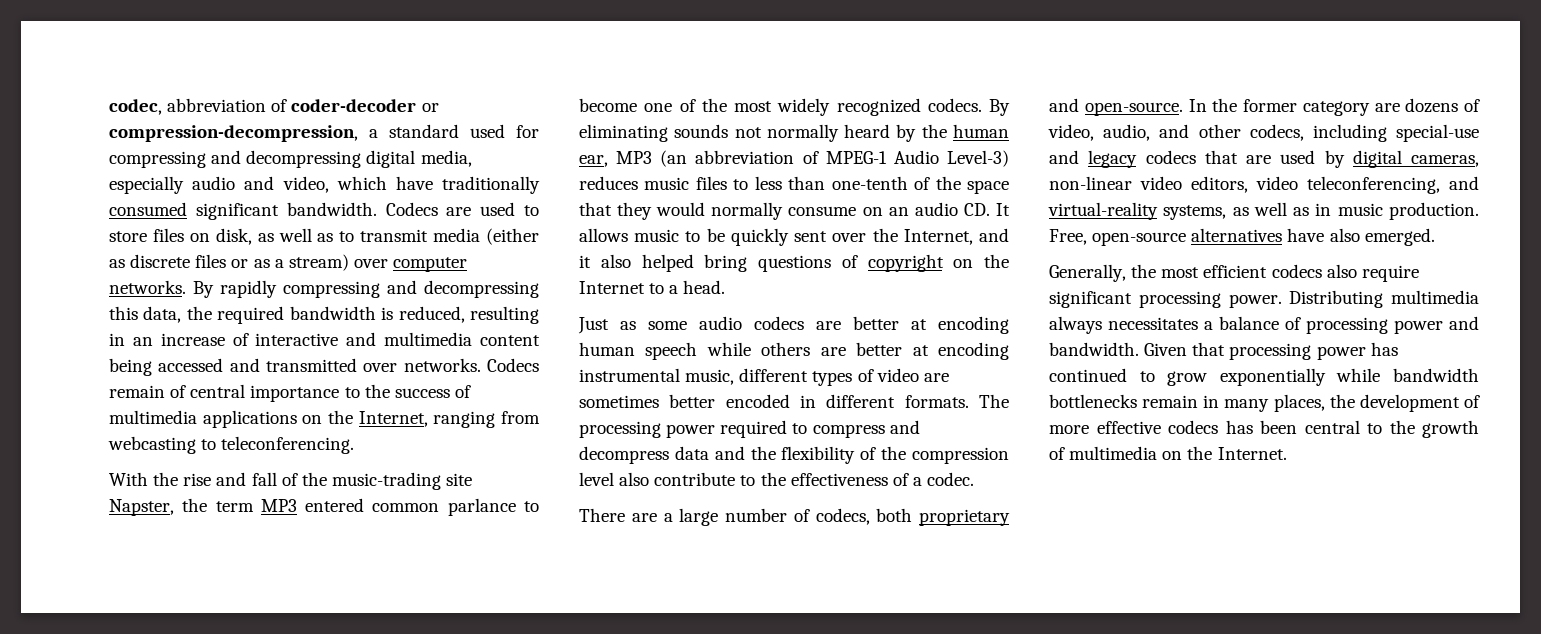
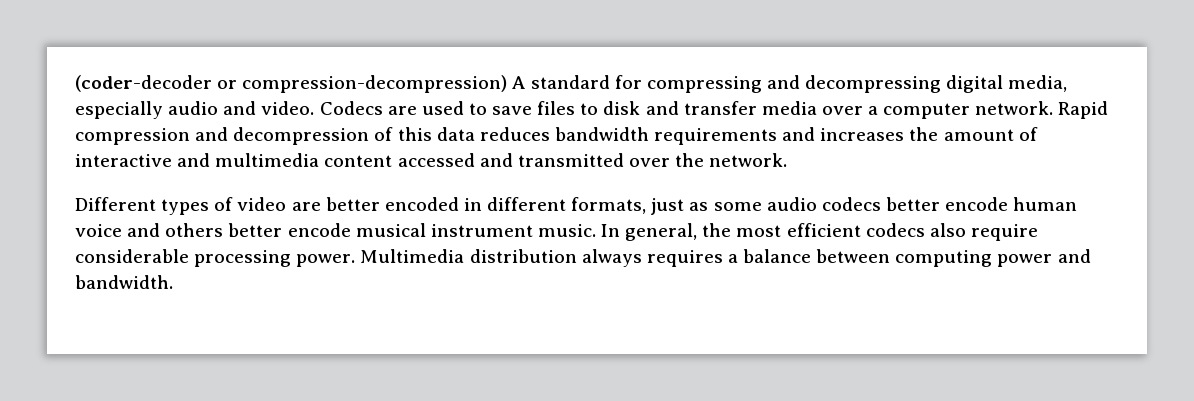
[109,98,439,115] [109,124,505,142] codec, abbreviation of coder-decoder or compression-decompression, a standard used -> [75,75,610,93] (coder-decoder or compression-decompression) A standard
[282,176,540,194] [109,202,539,220] [109,228,539,245] [109,254,468,272] [109,280,539,298] [109,306,539,324] [109,333,225,346] video, which have traditionally consumed significant bandwidth. Codecs are used to store files on disk, as well as to transmit media (either as discrete files or as a stream) over computer networks. By rapidly compressing and decompressing this data, the required bandwidth is reduced, resulting in an increase -> [261,101,1109,119] [75,127,1014,145] video. Codecs are used to save files to disk and transfer media over a computer network. Rapid compression and decompression of this data reduces bandwidth requirements and increases the amount
[109,358,152,376] being -> (393, 161) none
[403,358,539,372] [109,384,471,402] [109,410,541,428] [108,436,355,454] [109,472,473,490] [109,498,539,516] [579,98,1010,116] [579,124,1009,142] [579,150,1009,167] [579,176,1010,194] [579,202,1010,220] [579,228,1009,246] [579,254,1009,272] [579,280,726,294] [578,316,1009,334] [579,342,1009,360] [579,368,949,386] [579,394,1009,408] [579,420,920,438] [579,446,1009,464] [579,472,975,486] [579,508,1010,526] [1049,98,1480,116] [1048,124,1479,142] [1049,150,1479,168] [1049,176,1479,194] [1048,202,1479,220] [1049,228,1435,246] [1049,264,1126,282] networks. Codecs remain of central importance to the success of multimedia applications on the Internet, ranging from webcasting to teleconferencing. // With the rise and fall of the music-trading site Napster, the term MP3 entered common parlance to become one of the most widely recognized codecs. By eliminating sounds not normally heard by the human ear, MP3 (an abbreviation of MPEG-1 Audio Level-3) reduces music files to less than one-tenth of the space that they would normally consume on an audio CD. It allows music to be quickly sent over the Internet, and it also helped bring questions of copyright on the Internet to a head. // Just as some audio codecs are better at encoding human speech while others are better at encoding instrumental music, different types of video are sometimes better encoded in different formats. The processing power required to compress and decompress data and the flexibility of the compression level also contribute to the effectiveness of a codec. // There are a large number of codecs, both proprietary and open-source. In the former category are dozens of video, audio, and other codecs, including special-use and legacy codecs that are used by digital cameras, non-linear video editors, video teleconferencing, and virtual-reality systems, as well as in music production. Free, open-source alternatives have also emerged. // Generally, -> [675,153,788,167] [75,197,1078,215] [75,223,698,241] the network. // Different types of video are better encoded in different formats, just as some audio codecs better encode human voice and others better encode musical instrument music. In general,
[1049,291,1132,308] significant -> [75,249,189,263] considerable
[1289,290,1479,308] [1049,316,1479,334] [1049,342,1398,360] [1049,368,1479,386] [1049,394,1480,412] [1049,420,1479,438] [1049,446,1287,460] Distributing multimedia always necessitates a balance of processing power and bandwidth. Given that processing power has continued to grow exponentially while bandwidth bottlenecks remain in many places, the development of more effective codecs has been central to the growth of multimedia on the Internet. -> [360,249,1091,267] [75,275,173,289] Multimedia distribution always requires a balance between computing power and bandwidth.

